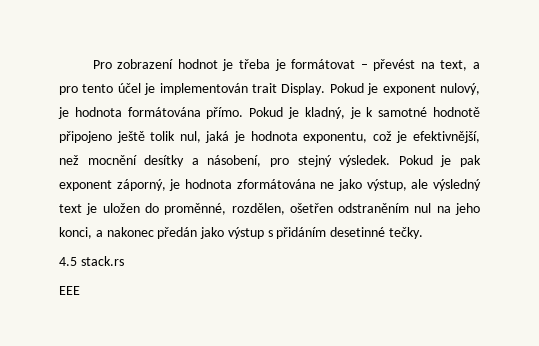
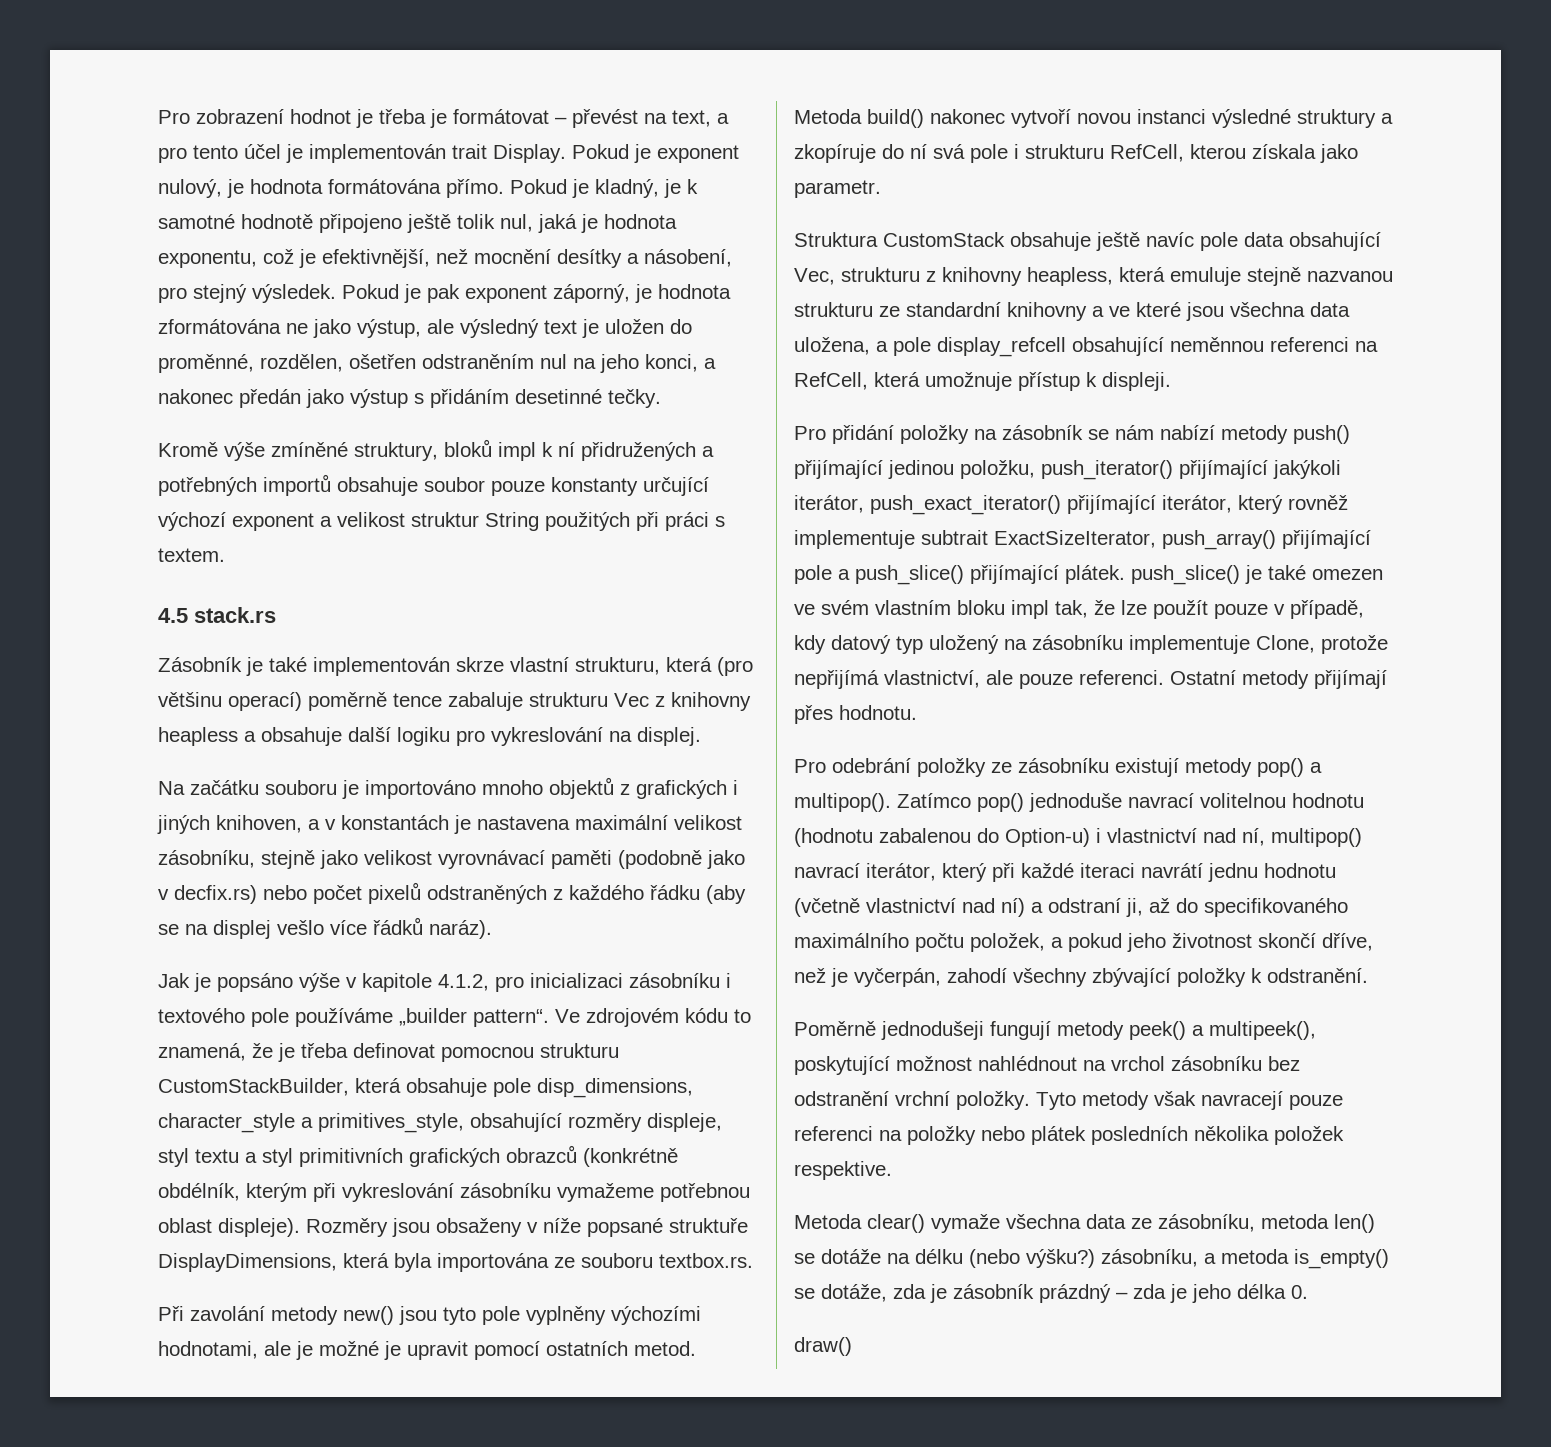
[59,256,124,266] [59,286,80,295] 4.5 stack.rs // EEE -> [158,439,714,461] [158,474,709,496] [158,512,725,531] [158,548,225,562] [158,607,276,623] [158,657,753,676] [158,692,751,711] [158,727,701,746] [158,777,738,799] [157,815,742,834] [158,850,745,869] [158,882,746,904] [158,917,492,939] [158,973,731,992] [158,1008,751,1027] [158,1043,619,1062] [158,1078,693,1098] [158,1113,722,1133] [158,1145,678,1167] [158,1183,750,1202] [158,1218,748,1237] [158,1253,753,1272] [158,1306,701,1325] [158,1341,696,1360] [794,109,1393,128] [794,144,1358,163] [794,180,881,198] [794,232,1381,251] [794,267,1393,286] [794,302,1350,321] [794,337,1378,357] [794,372,1171,391] [794,425,1350,444] [794,460,1341,480] [794,495,1348,515] [794,530,1371,550] [794,565,1383,585] [794,600,1364,619] [794,635,1388,654] [794,670,1387,689] [794,705,917,724] [794,758,1322,777] [794,793,1364,812] [794,828,1362,847] [794,863,1336,882] [794,898,1348,917] [794,933,1373,952] [794,968,1368,987] [794,1021,1316,1040] [794,1056,1300,1075] [794,1091,1343,1110] [794,1126,1344,1145] [794,1161,892,1180] [794,1214,1375,1233] [794,1249,1389,1269] [794,1284,1308,1303] [794,1337,852,1356] Kromě výše zmíněné struktury, bloků impl k ní přidružených a potřebných importů obsahuje soubor pouze konstanty určující výchozí exponent a velikost struktur String použitých při práci s textem. // 4.5 stack.rs // Zásobník je také implementován skrze vlastní strukturu, která (pro většinu operací) poměrně tence zabaluje strukturu Vec z knihovny heapless a obsahuje další logiku pro vykreslování na displej. // Na začátku souboru je importováno mnoho objektů z grafických i jiných knihoven, a v konstantách je nastavena maximální velikost zásobníku, stejně jako velikost vyrovnávací paměti (podobně jako v decfix.rs) nebo počet pixelů odstraněných z každého řádku (aby se na displej vešlo více řádků naráz). // Jak je popsáno výše v kapitole 4.1.2, pro inicializaci zásobníku i textového pole používáme „builder pattern“. Ve zdrojovém kódu to znamená, že je třeba definovat pomocnou strukturu CustomStackBuilder, která obsahuje pole disp_dimensions, character_style a primitives_style, obsahující rozměry displeje, styl textu a styl primitivních grafických obrazců (konkrétně obdélník, kterým při vykreslování zásobníku vymažeme potřebnou oblast displeje). Rozměry jsou obsaženy v níže popsané struktuře DisplayDimensions, která byla importována ze souboru textbox.rs. // Při zavolání metody new() jsou tyto pole vyplněny výchozími hodnotami, ale je možné je upravit pomocí ostatních metod. Metoda build() nakonec vytvoří novou instanci výsledné struktury a zkopíruje do ní svá pole i strukturu RefCell, kterou získala jako parametr. // Struktura CustomStack obsahuje ještě navíc pole data obsahující Vec, strukturu z knihovny heapless, která emuluje stejně nazvanou strukturu ze standardní knihovny a ve které jsou všechna data uložena, a pole display_refcell obsahující neměnnou referenci na RefCell, která umožnuje přístup k displeji. // Pro přidání položky na zásobník se nám nabízí metody push() přijímající jedinou položku, push_iterator() přijímající jakýkoli iterátor, push_exact_iterator() přijímající iterátor, který rovněž implementuje subtrait ExactSizeIterator, push_array() přijímající pole a push_slice() přijímající plátek. push_slice() je také omezen ve svém vlastním bloku impl tak, že lze použít pouze v případě, kdy datový typ uložený na zásobníku implementuje Clone, protože nepřijímá vlastnictví, ale pouze referenci. Ostatní metody přijímají přes hodnotu. // Pro odebrání položky ze zásobníku existují metody pop() a multipop(). Zatímco pop() jednoduše navrací volitelnou hodnotu (hodnotu zabalenou do Option-u) i vlastnictví nad ní, multipop() navrací iterátor, který při každé iteraci navrátí jednu hodnotu (včetně vlastnictví nad ní) a odstraní ji, až do specifikovaného maximálního počtu položek, a pokud jeho životnost skončí dříve, než je vyčerpán, zahodí všechny zbývající položky k odstranění. // Poměrně jednodušeji fungují metody peek() a multipeek(), poskytující možnost nahlédnout na vrchol zásobníku bez odstranění vrchní položky. Tyto metody však navracejí pouze referenci na položky nebo plátek posledních několika položek respektive. // Metoda clear() vymaže všechna data ze zásobníku, metoda len() se dotáže na délku (nebo výšku?) zásobníku, a metoda is_empty() se dotáže, zda je zásobník prázdný – zda je jeho délka 0. // draw()

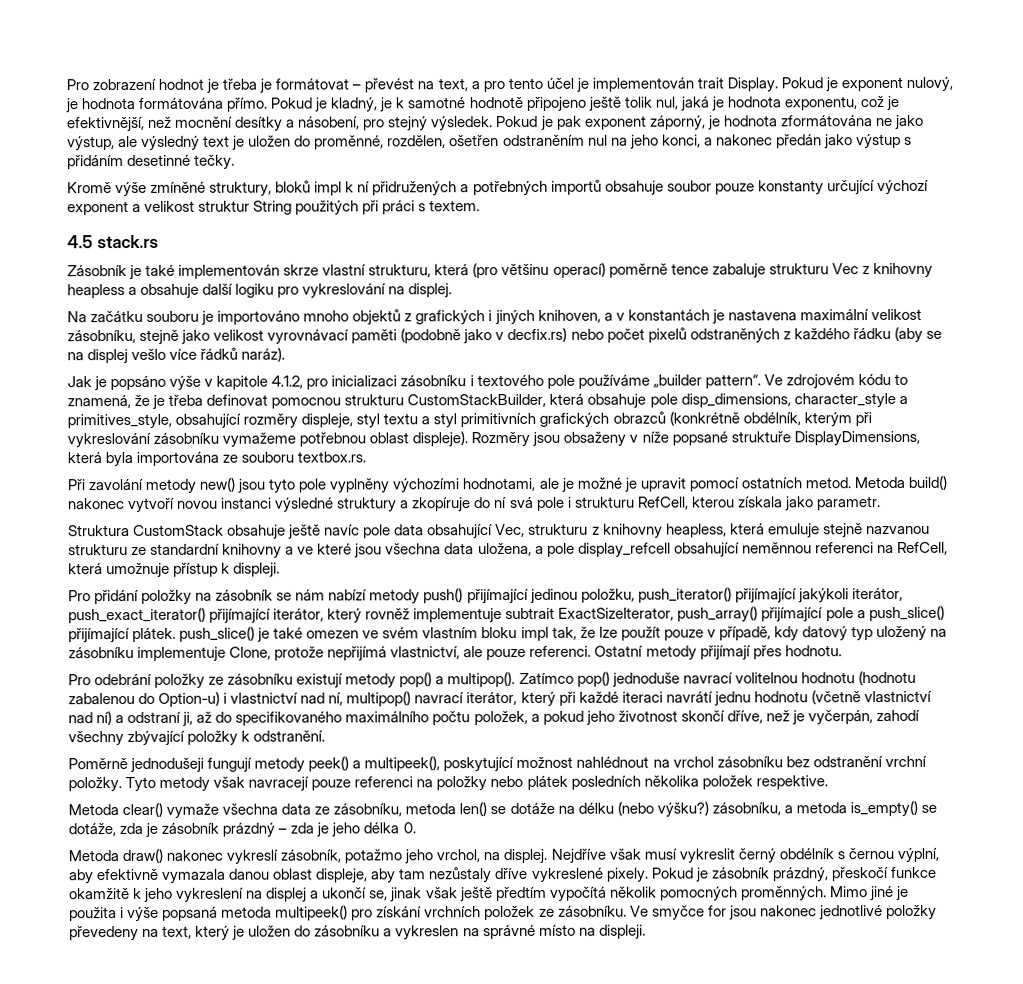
[794,1337,852,1356] draw() -> [68,847,939,865] [68,866,937,885] [69,885,909,903] [69,904,937,923] [69,924,646,942] Metoda draw() nakonec vykreslí zásobník, potažmo jeho vrchol, na displej. Nejdříve však musí vykreslit černý obdélník s černou výplní, aby efektivně vymazala danou oblast displeje, aby tam nezůstaly dříve vykreslené pixely. Pokud je zásobník prázdný, přeskočí funkce okamžitě k jeho vykreslení na displej a ukončí se, jinak však ještě předtím vypočítá několik pomocných proměnných. Mimo jiné je použita i výše popsaná metoda multipeek() pro získání vrchních položek ze zásobníku. Ve smyčce for jsou nakonec jednotlivé položky převedeny na text, který je uložen do zásobníku a vykreslen na správné místo na displeji.

